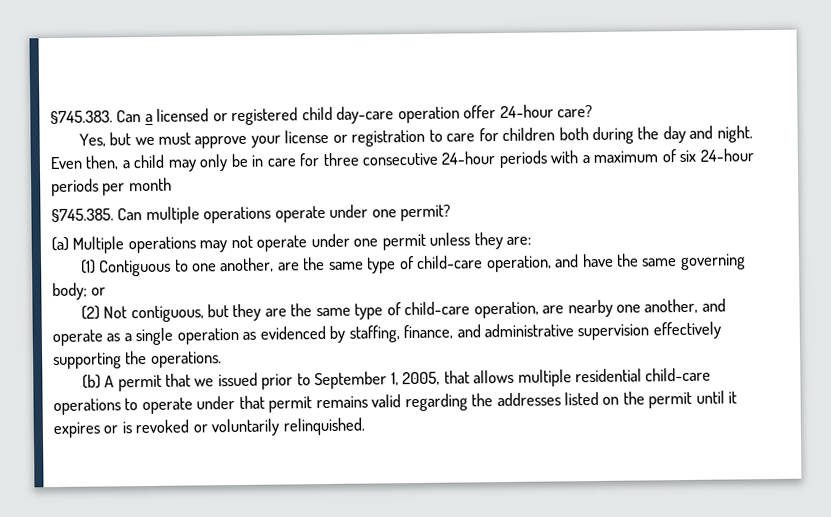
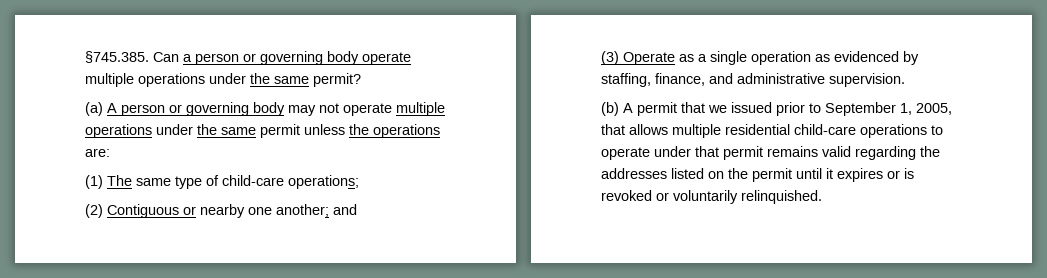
[50,110,113,125] §745.383. -> [85,51,149,63] §745.385.
[156,104,593,126] [78,125,753,149] [50,148,754,172] [51,177,172,197] [51,204,452,225] [51,232,532,254] [79,253,746,277] [52,282,107,301] [80,301,565,323] licensed or registered child day-care operation offer 24-hour care? // Yes, but we must approve your license or registration to care for children both during the day and night. Even then, a child may only be in care for three consecutive 24-hour periods with a maximum of six 24-hour periods per month // §745.385. Can multiple operations operate under one permit? // (a) Multiple operations may not operate under one permit unless they are: // (1) Contiguous to one another, are the same type of child-care operation, and have the same governing body; or // (2) Not contiguous, but they are the same type of child-care operation, are -> [195,51,411,65] [85,73,361,87] [85,102,445,116] [85,124,440,138] [85,148,110,157] [85,175,359,189] [85,204,196,218] person or governing body operate multiple operations under the same permit? // (a) A person or governing body may not operate multiple operations under the same permit unless the operations are: // (1) The same type of child-care operations; // (2) Contiguous or
[644,298,726,314] [52,329,103,347] another, and operate -> [276,204,357,217] [601,51,675,65] another; and // (3) Operate
[577,321,721,341] [53,351,222,370] supervision effectively supporting the operations. -> [829,73,905,87] supervision.

